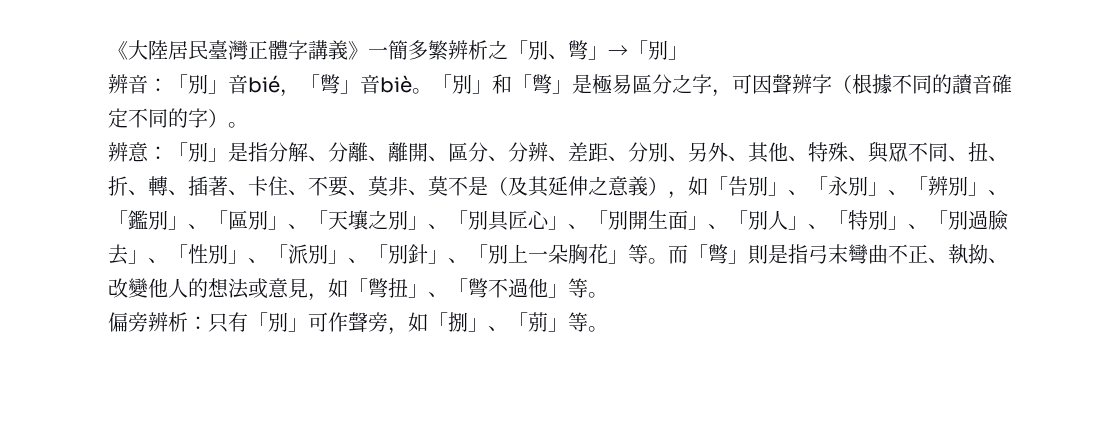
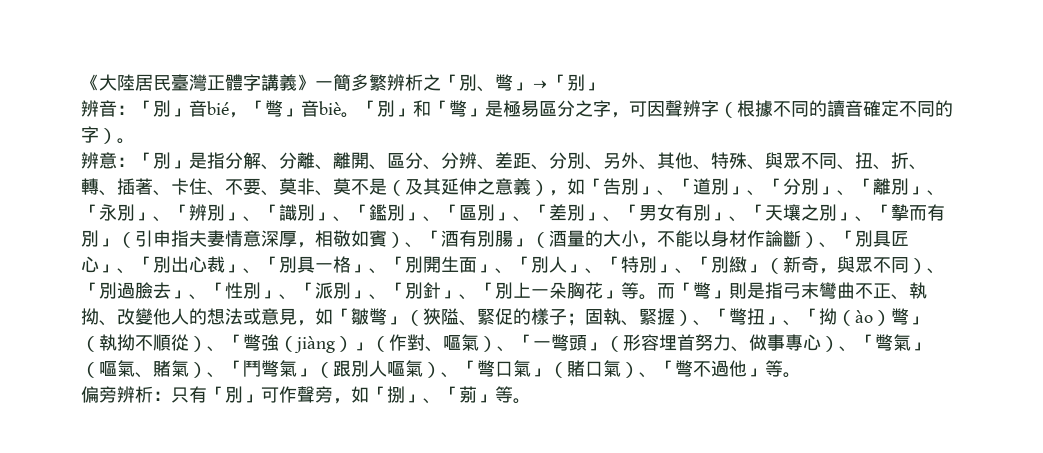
(828, 185) none -> [693,178,945,196] [81,204,99,219] 道別」、「分別」、「離別」、「
(128, 219) none -> [279,204,369,222] 識別」、「
[328,210,550,231] 天壤之別」、「別具匠心 -> [549,204,945,222] [81,230,909,248] [81,256,351,274] 差別」、「男女有別」、「天壤之別」、「摯而有別」（引申指夫妻情意深厚，相敬如賓）、「酒有別腸」（酒量的大小，不能以身材作論斷）、「別具匠心」、「別出心裁」、「別具一格
(968, 220) none -> [729,256,945,274] [81,282,117,299] 緻」（新奇，與眾不同）、「別
[368,278,428,298] 彆扭」 -> [351,308,927,326] [81,334,929,353] [81,360,639,378] 皺彆」（狹隘、緊促的樣子；固執、緊握）、「彆扭」、「拗（ào）彆」（執拗不順從）、「彆強（jiàng）」（作對、嘔氣）、「一彆頭」（形容埋首努力、做事專心）、「彆氣」（嘔氣、賭氣）、「鬥彆氣」（跟別人嘔氣）、「彆口氣」（賭口氣）

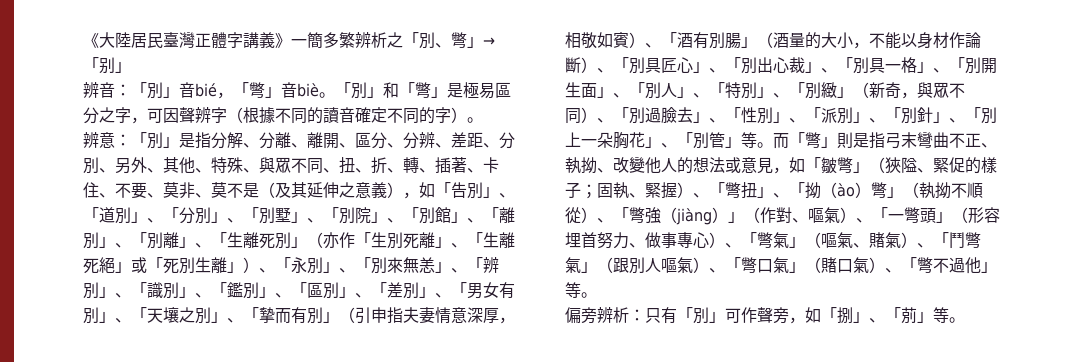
[873,178,945,196] [81,204,135,221] 離別」、「永別 -> [259,207,515,224] [83,232,515,249] [83,257,435,274] 別墅」、「別院」、「別館」、「離別」、「別離」、「生離死別」（亦作「生別死離」、「生離死絕」或「死別生離」）、「永別」、「別來無恙
(621, 294) none -> [661,132,741,149] 、「別管」

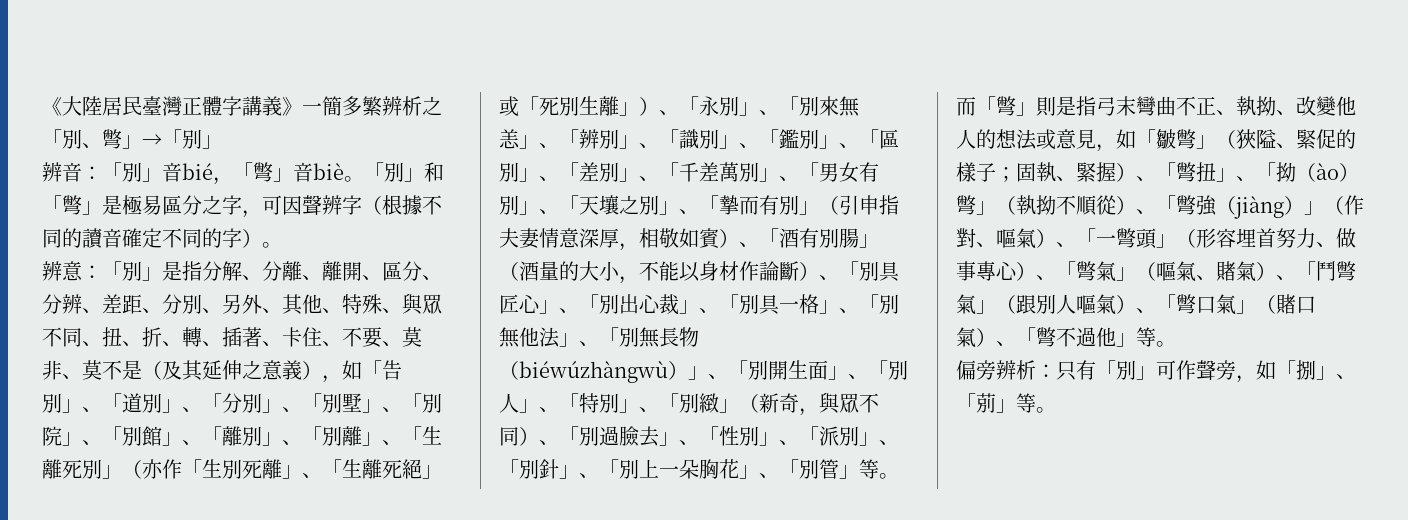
(467, 289) none -> [679,162,819,182] 千差萬別」、「
(981, 65) none -> [499,327,699,348] [499,360,768,383] 無他法」、「別無長物（biéwúzhàngwù）」、「別

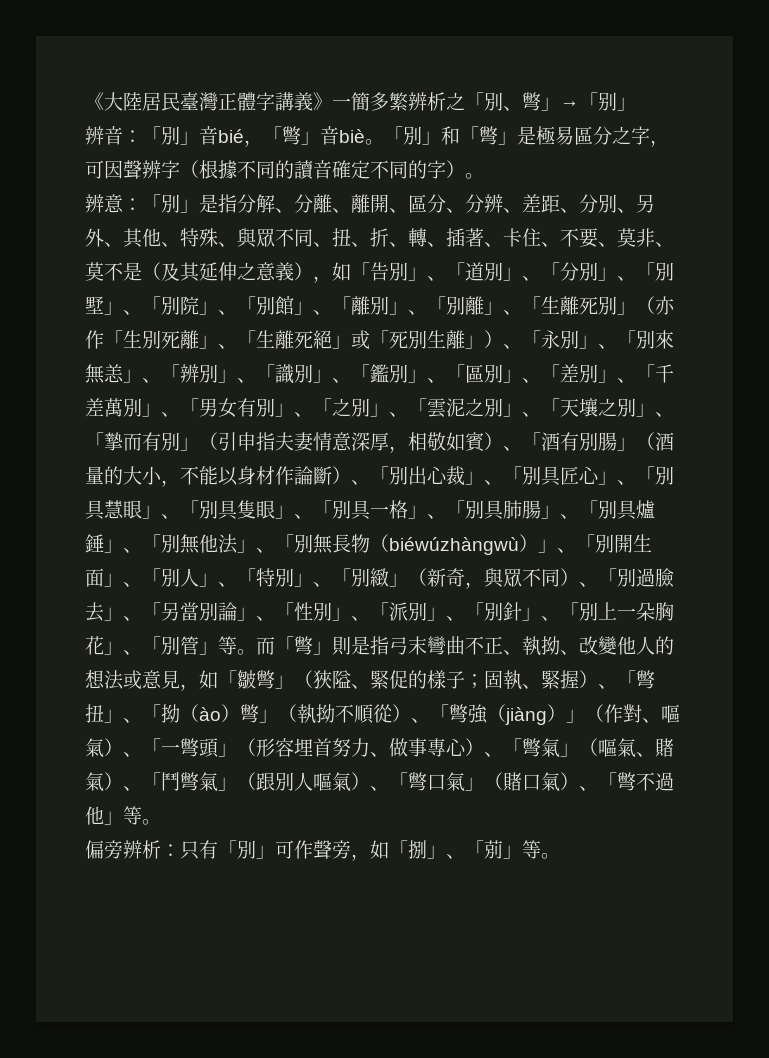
(579, 204) none -> [332,398,560,418] 之別」、「雲泥之別」、「
[879,262,900,282] [499,294,619,314] 具匠心」、「別 -> (408, 475) none
[779,294,819,314] 一格 -> [560,466,674,485] [85,500,655,520] [85,534,104,553] 匠心」、「別具慧眼」、「別具隻眼」、「別具一格」、「別具肺腸」、「別具爐錘
(719, 435) none -> [161,602,294,621] 另當別論」、「

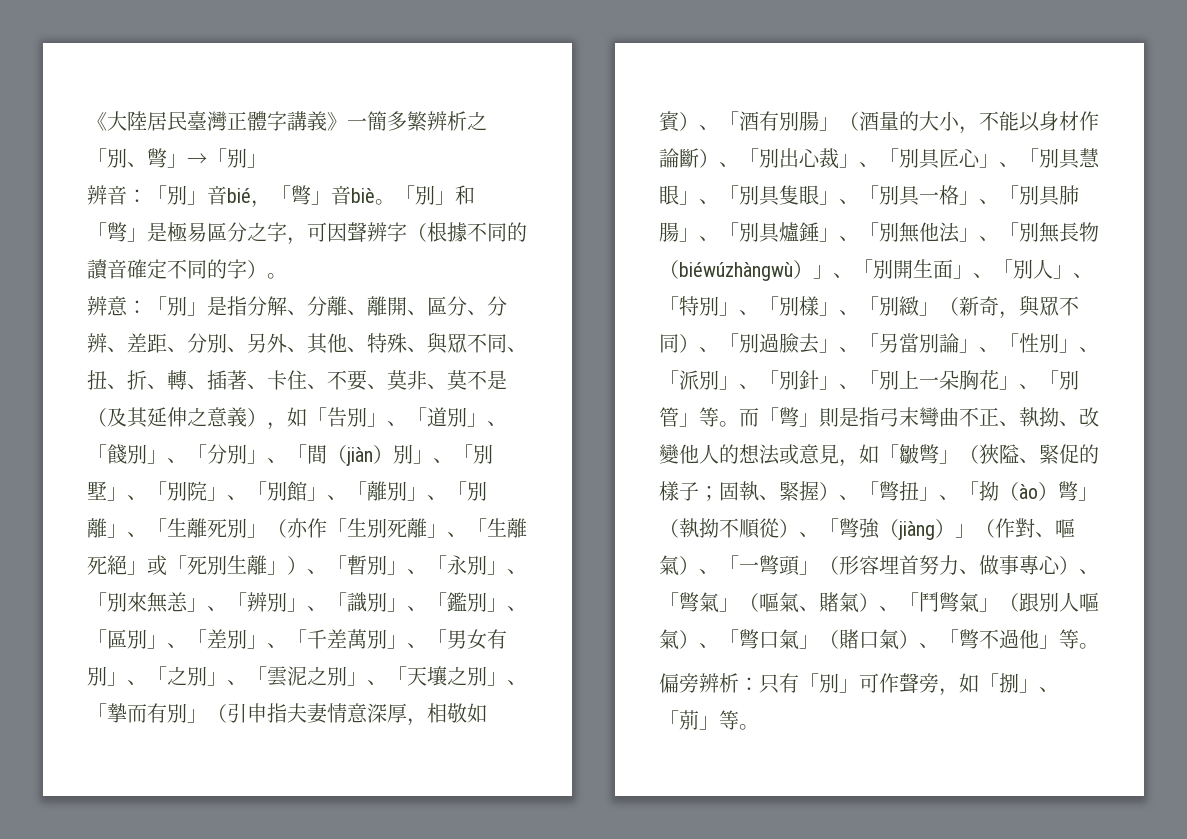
[560,262,579,281] 分 -> [107,444,393,466] 餞別」、「分別」、「間（jiàn）
(541, 338) none -> [347,555,447,575] 暫別」、「
(370, 577) none -> [799,296,899,316] 樣」、「別

